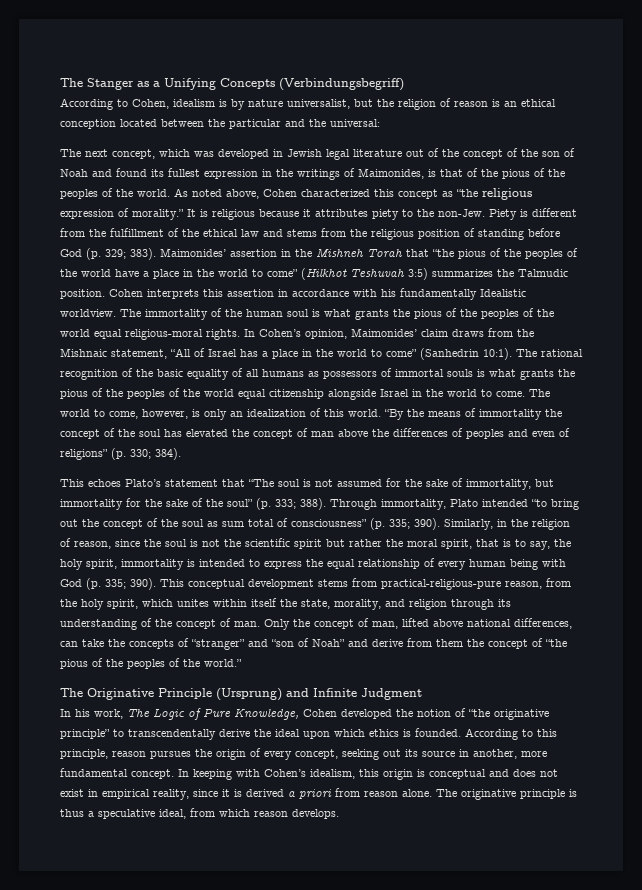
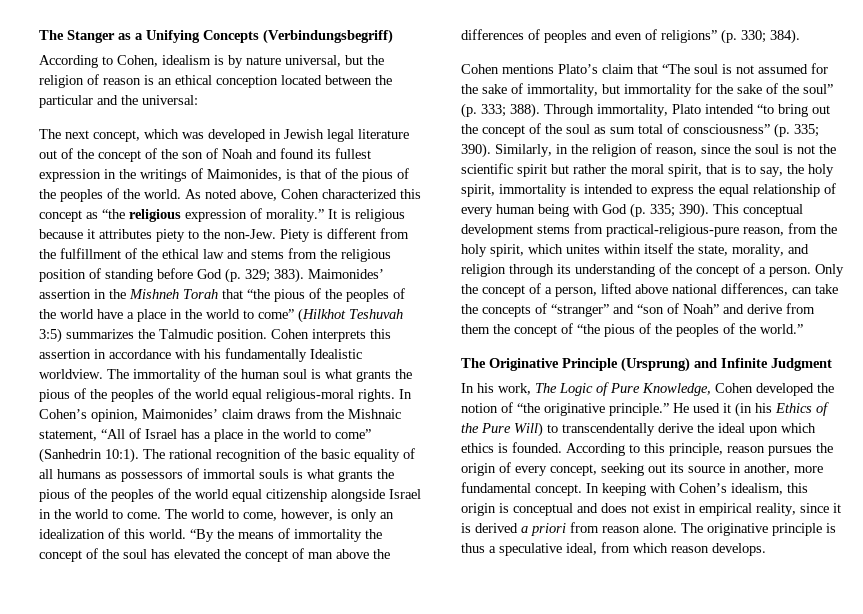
[287,99,350,109] universalist, -> [285,55,341,67] universal,
[60,479,218,487] This echoes Plato’s statement -> [461,64,634,74] Cohen mentions Plato’s claim
[234,621,260,627] man. -> [759,267,811,277] a person.
[372,621,398,629] man, -> [545,287,597,297] a person,
[60,729,110,739] principle” -> [609,402,829,417] [461,422,543,437] principle.” He used it (in his Ethics of the Pure Will)

